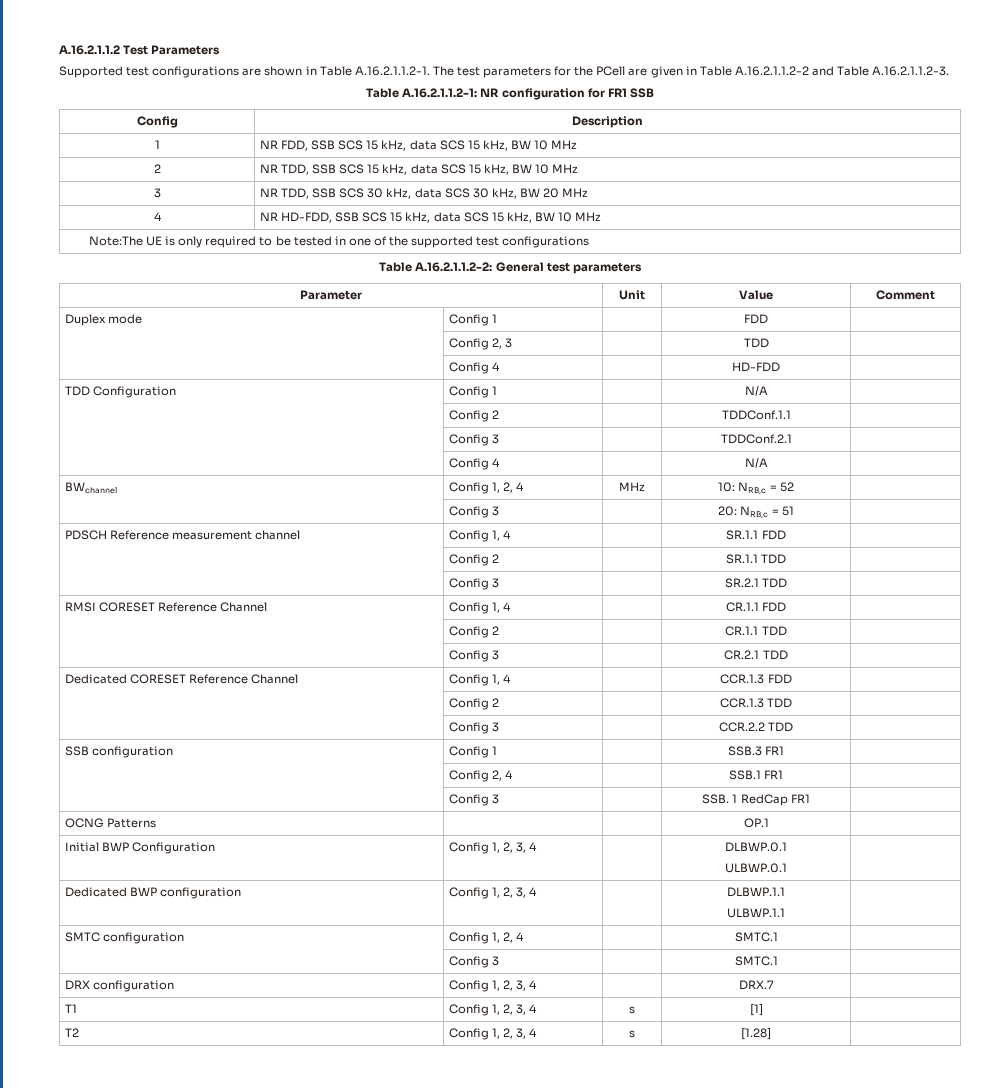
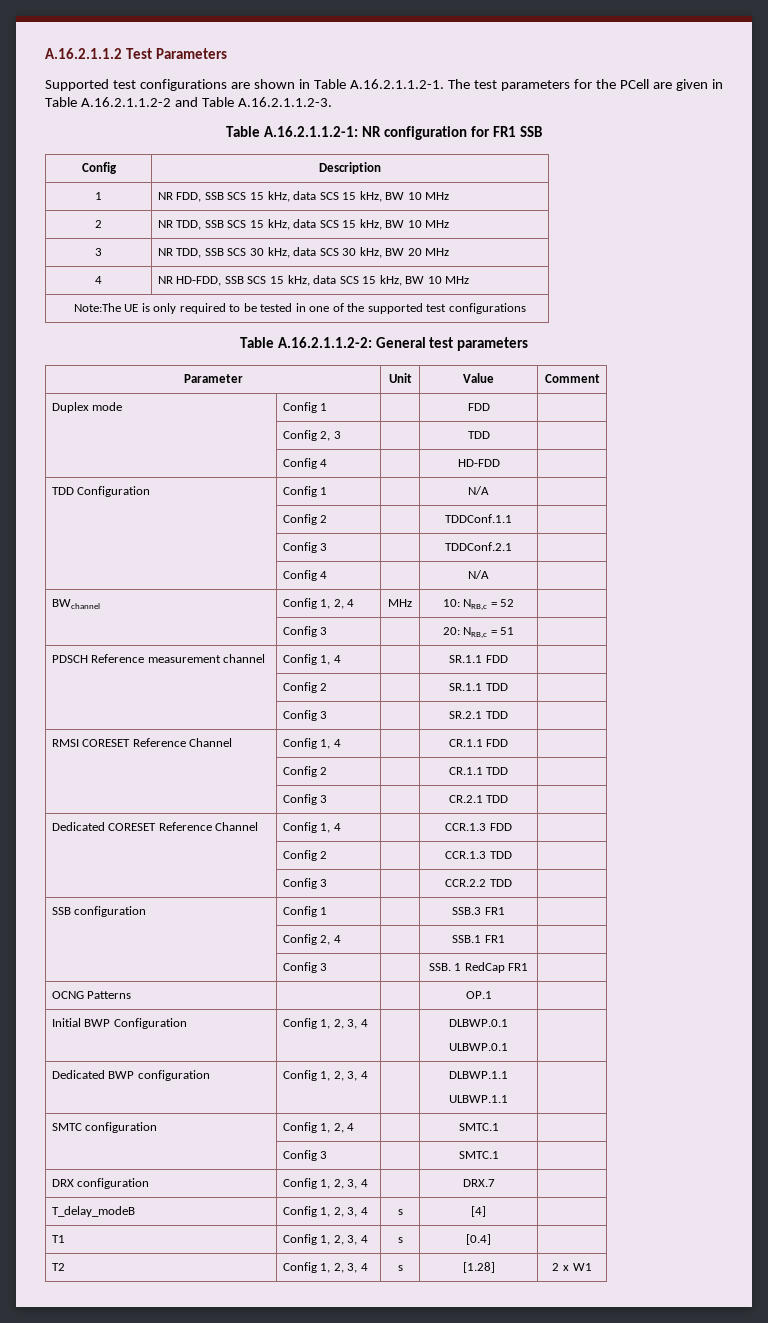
(774, 985) none -> [51,1206,135,1217] [282,1206,368,1217] [397,1209,403,1215] [471,1206,486,1217] // T_delay_modeB | Config 1, 2, 3, 4 | s | [4] |
[749,1004,763,1016] [1] -> [466,1234,491,1245] [0.4]
(771, 1034) none -> [552,1263,592,1271] 2 x W1

